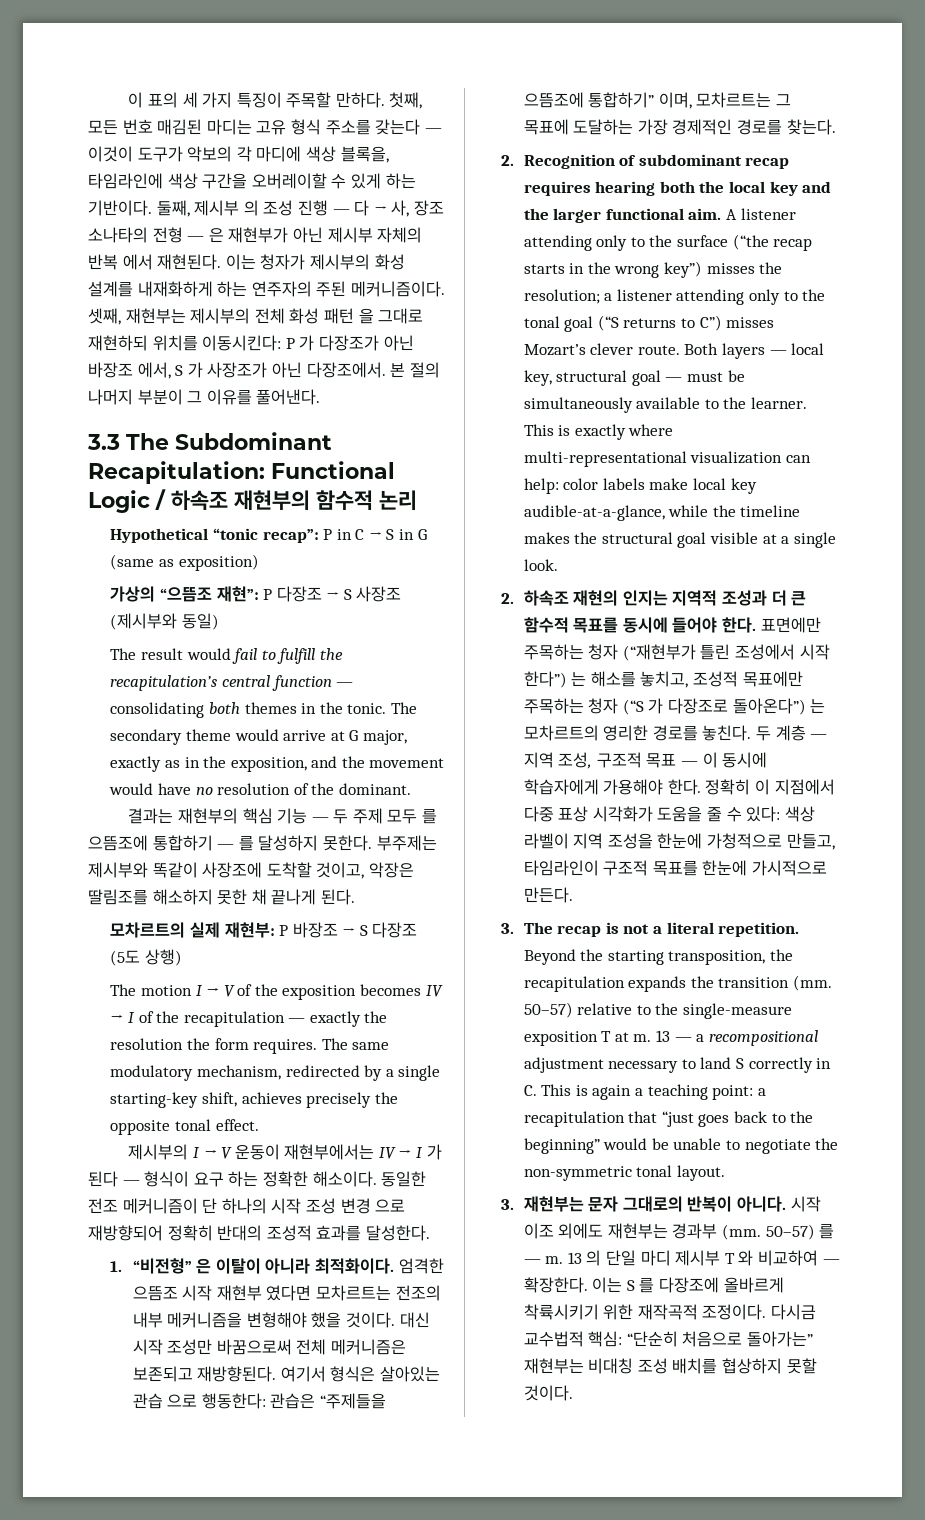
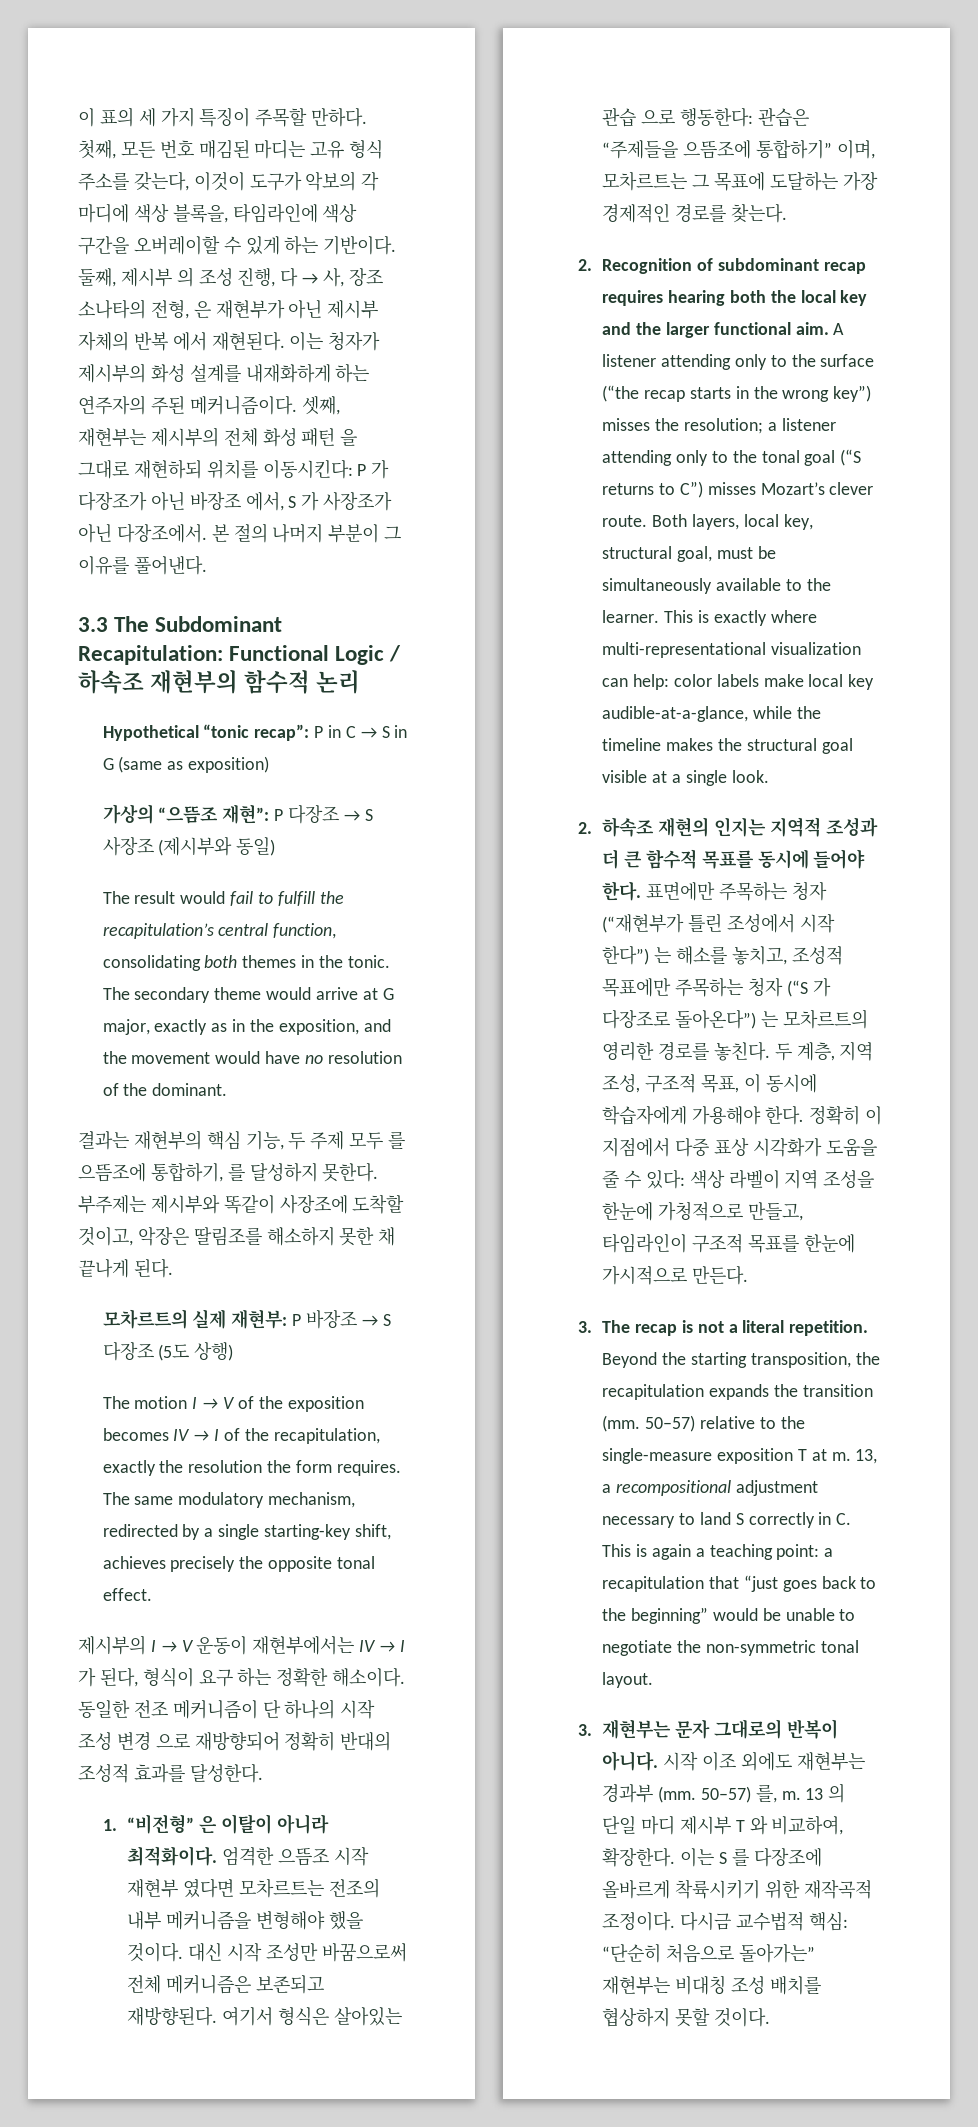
[375,119,442,135] 갖는다 — -> [133,171,189,191] 갖는다,
[297,200,350,216] 진행 — -> [237,268,276,287] 진행,
[152,227,205,243] 전형 — -> [150,300,189,319] 전형,
[271,675,354,691] function — -> [273,923,337,939] function,
[277,808,329,824] 기능 — -> [245,1131,284,1150] 기능,
[152,835,235,851] 통합하기 — -> [150,1163,223,1182] 통합하기,
[183,1011,306,1027] recapitulation — -> [273,1428,380,1444] recapitulation,
[88,1171,140,1187] 된다 — -> [99,1667,138,1687] 된다,
[721,343,787,359] layers — -> [691,514,739,530] layers,
[631,370,683,386] goal — -> [677,546,713,562] goal,
[775,725,828,741] 계층 — -> [796,1042,835,1061] 계층,
[646,753,698,768] 목표 — -> [700,1074,739,1093] 목표,
[655,1030,692,1042] 13 — -> [855,1449,878,1464] 13,
[819,1224,835,1239] [523,1259,541,1264] 를 — -> [755,1784,777,1803] 를,
[757,1250,840,1266] 비교하여 — -> [771,1816,844,1835] 비교하여,

